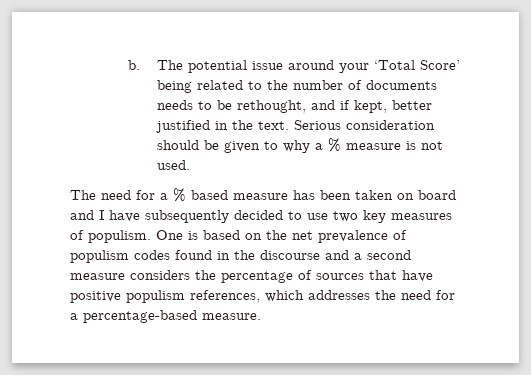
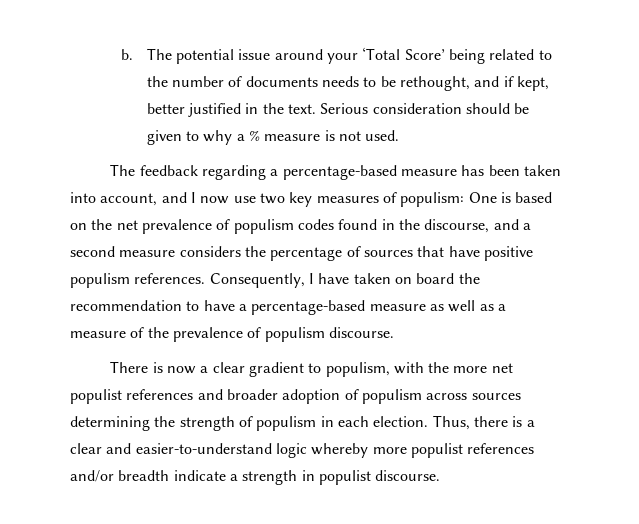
[101,188,456,202] [70,210,302,223] need for a % based measure has been taken on board and I have subsequently decided to -> [139,165,561,180] [70,192,230,206] feedback regarding a percentage-based measure has been taken into account, and I now
[88,230,151,243] populism. -> [400,192,465,207] populism:
[260,250,320,260] discourse -> [424,219,490,233] discourse,
[190,290,455,303] [70,310,261,323] references, which addresses the need for a percentage-based measure. -> [134,273,480,288] [70,300,506,315] [70,327,394,342] [110,361,513,377] [70,389,521,404] [70,415,535,431] [70,443,535,458] [70,470,441,485] references. Consequently, I have taken on board the recommendation to have a percentage-based measure as well as a measure of the prevalence of populism discourse. // There is now a clear gradient to populism, with the more net populist references and broader adoption of populism across sources determining the strength of populism in each election. Thus, there is a clear and easier-to-understand logic whereby more populist references and/or breadth indicate a strength in populist discourse.

